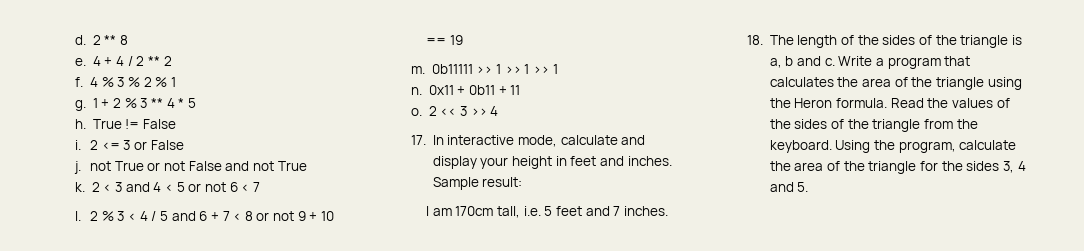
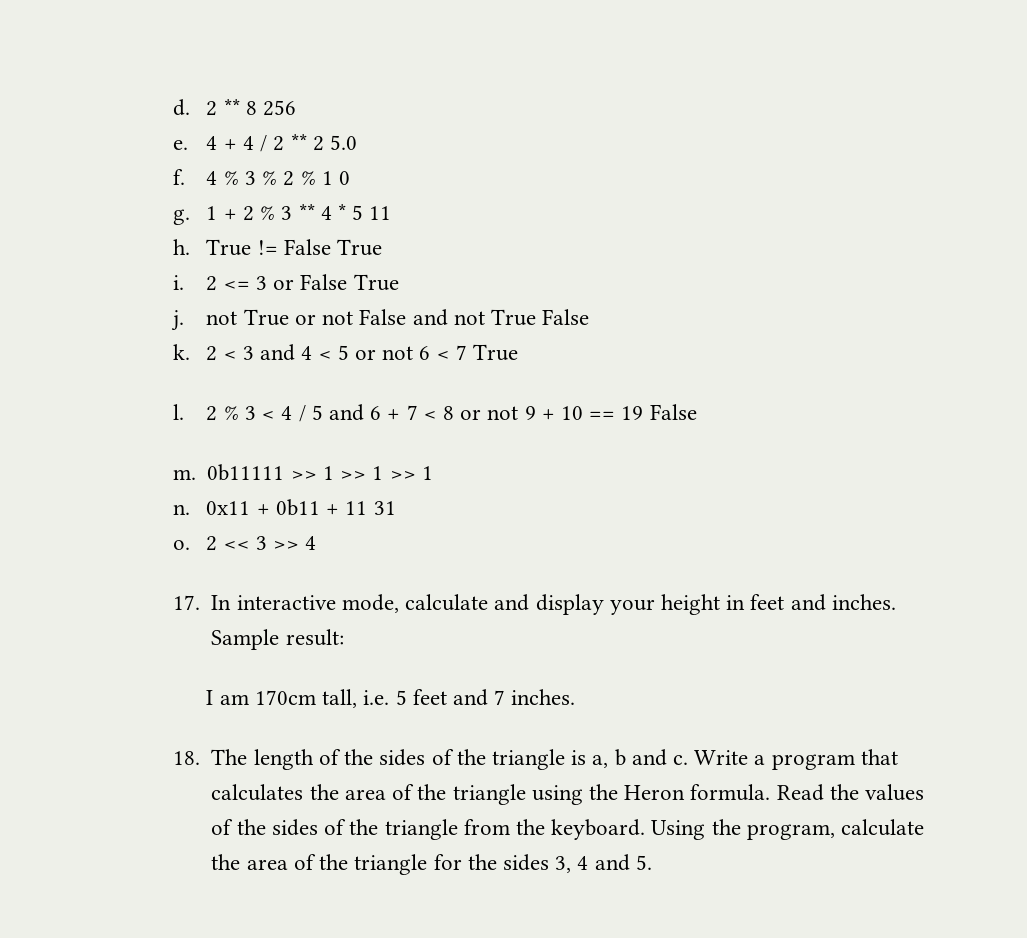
(129, 40) none -> [263,100,297,116] 256
(172, 61) none -> [329,135,357,150] 5.0
(176, 82) none -> [338,171,350,185] 0
(196, 103) none -> [369,206,392,220] 11
(177, 124) none -> [337,239,383,256] True
(184, 145) none -> [353,274,399,291] True
(307, 166) none -> [542,309,590,325] False
(260, 187) none -> [472,344,518,361] True
(463, 40) none -> [649,404,697,420] False
(521, 90) none -> [373,501,396,515] 31

